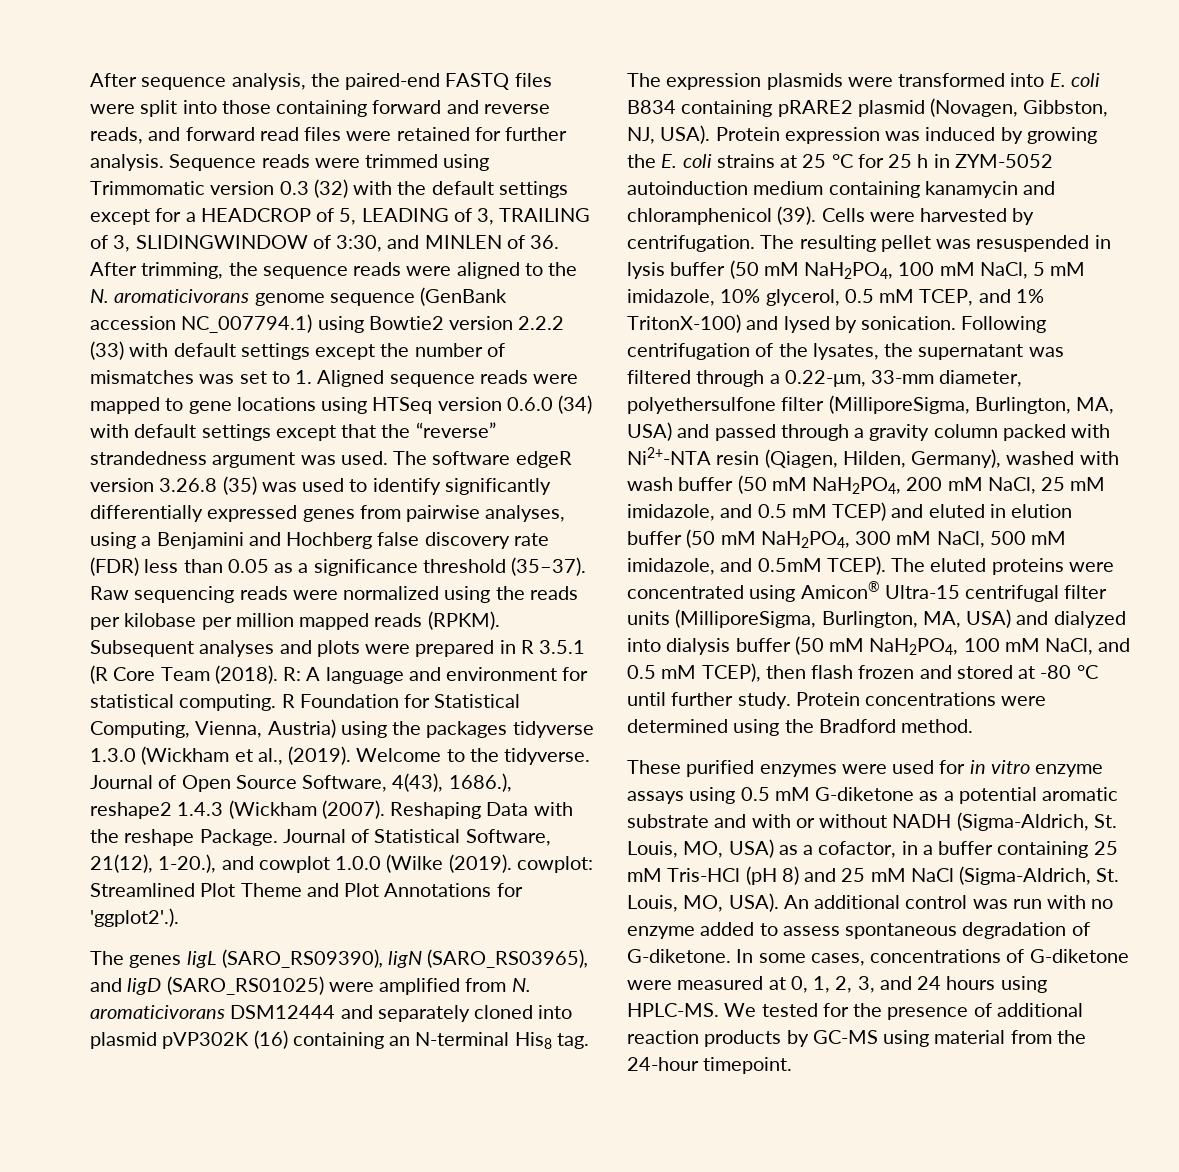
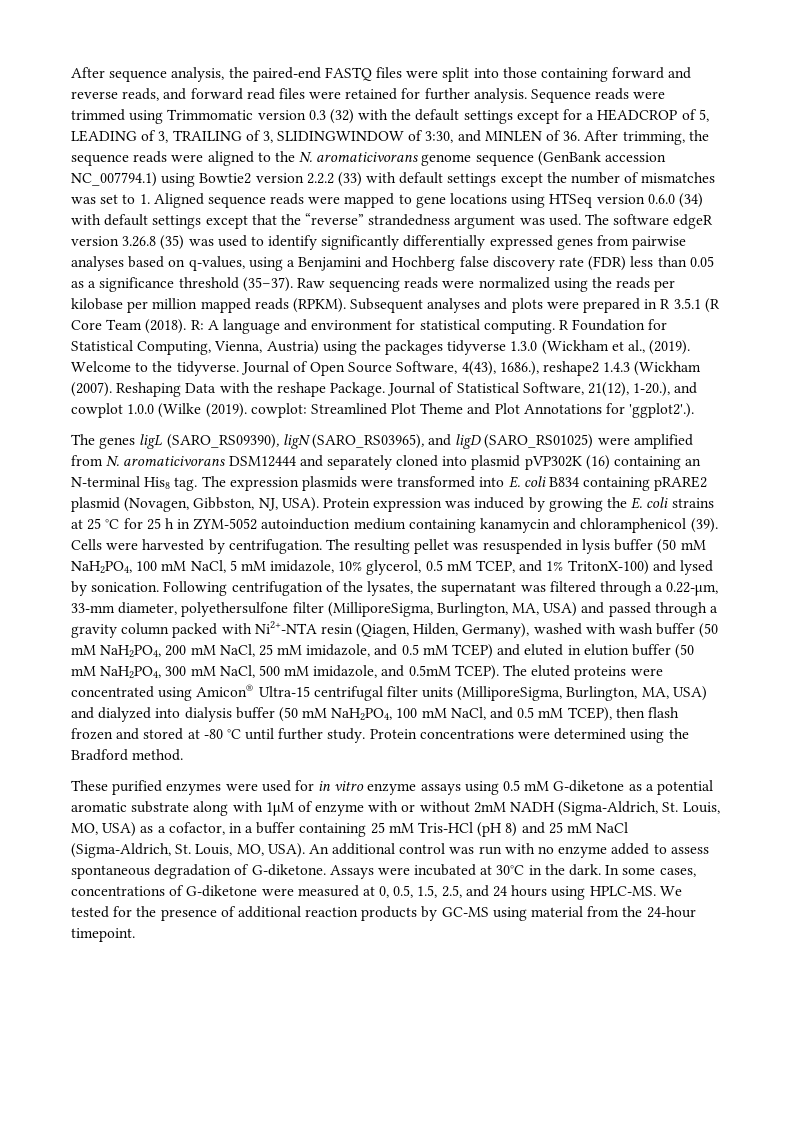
[485,505,566,522] analyses, -> [71,256,245,271] analyses based on q-values,
[714,814,747,828] and -> [193,801,365,816] along with 1μM of enzyme
(888, 821) none -> [473,802,506,813] 2mM
(731, 956) none -> [329,864,602,879] Assays were incubated at 30°C in the dark.
[813,976,875,993] 1, 2, 3, -> [393,885,462,898] 0.5, 1.5, 2.5,

